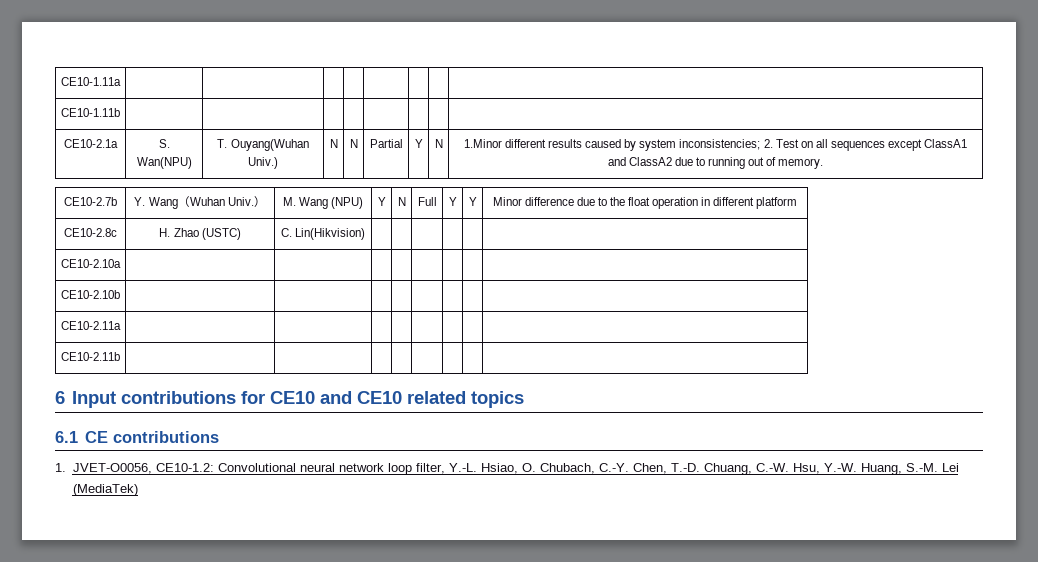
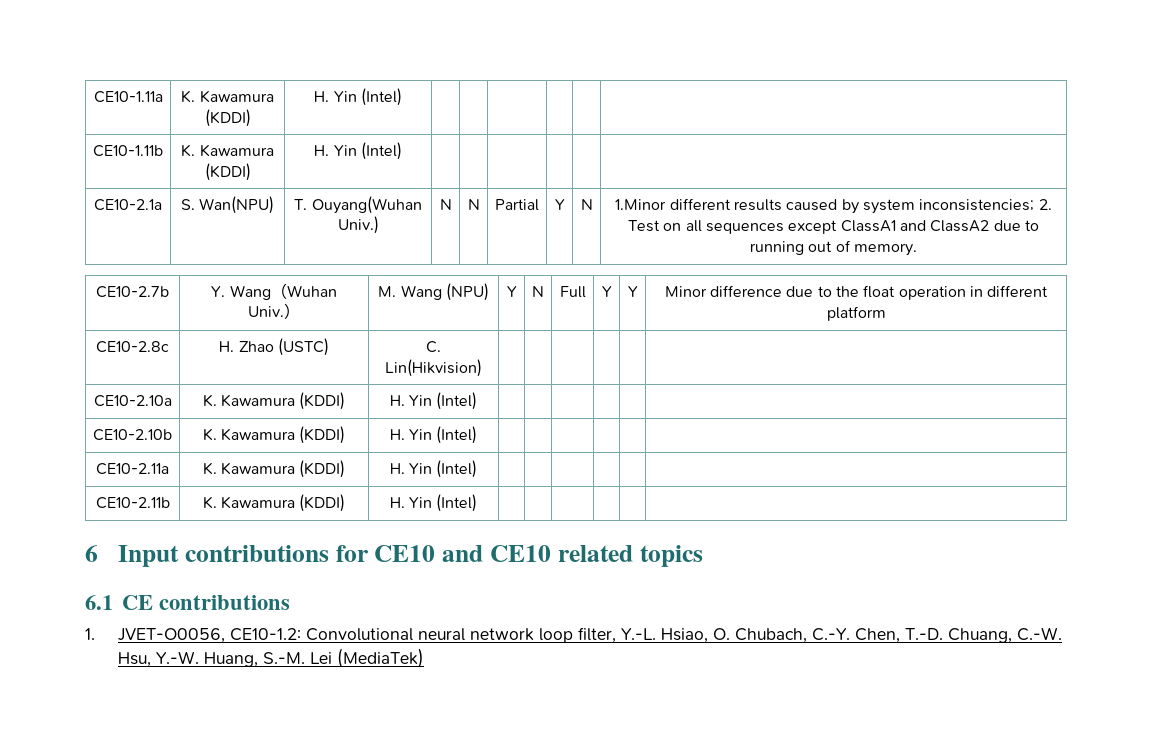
[61,108,120,117] | | | | | | | // CE10-1.11b | | -> [181,90,274,103] [204,109,251,127] [314,88,402,106] [93,145,163,157] [181,144,274,157] [204,163,251,181] [314,142,402,160] K. Kawamura (KDDI) | H. Yin (Intel) | | | | | | // CE10-1.11b | K. Kawamura (KDDI) | H. Yin (Intel)
[61,290,120,299] [61,321,121,330] [61,352,120,361] | | | | | | | // CE10-2.10b | | | | | | | | // CE10-2.11a | | | | | | | | // CE10-2.11b | | -> [202,392,346,410] [389,392,478,410] [93,429,172,441] [202,426,346,444] [389,426,478,444] [96,463,169,475] [202,460,346,478] [389,460,478,478] [95,497,170,509] [202,494,346,512] [389,494,478,512] K. Kawamura (KDDI) | H. Yin (Intel) | | | | | | // CE10-2.10b | K. Kawamura (KDDI) | H. Yin (Intel) | | | | | | // CE10-2.11a | K. Kawamura (KDDI) | H. Yin (Intel) | | | | | | // CE10-2.11b | K. Kawamura (KDDI) | H. Yin (Intel)

